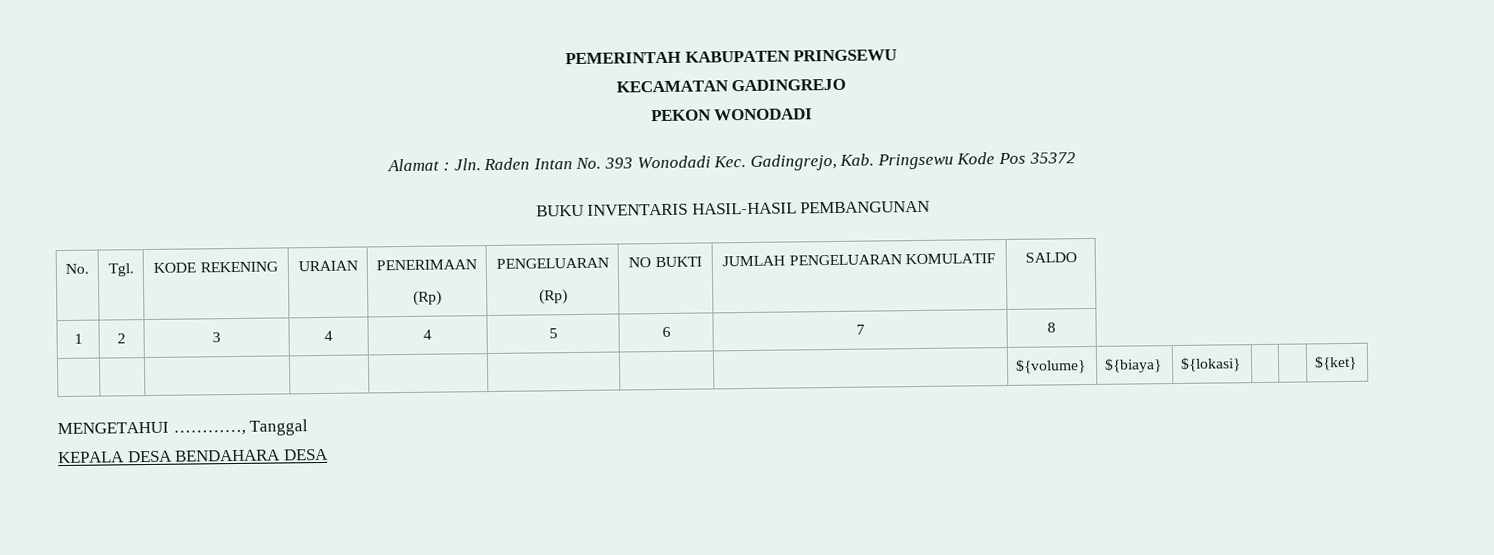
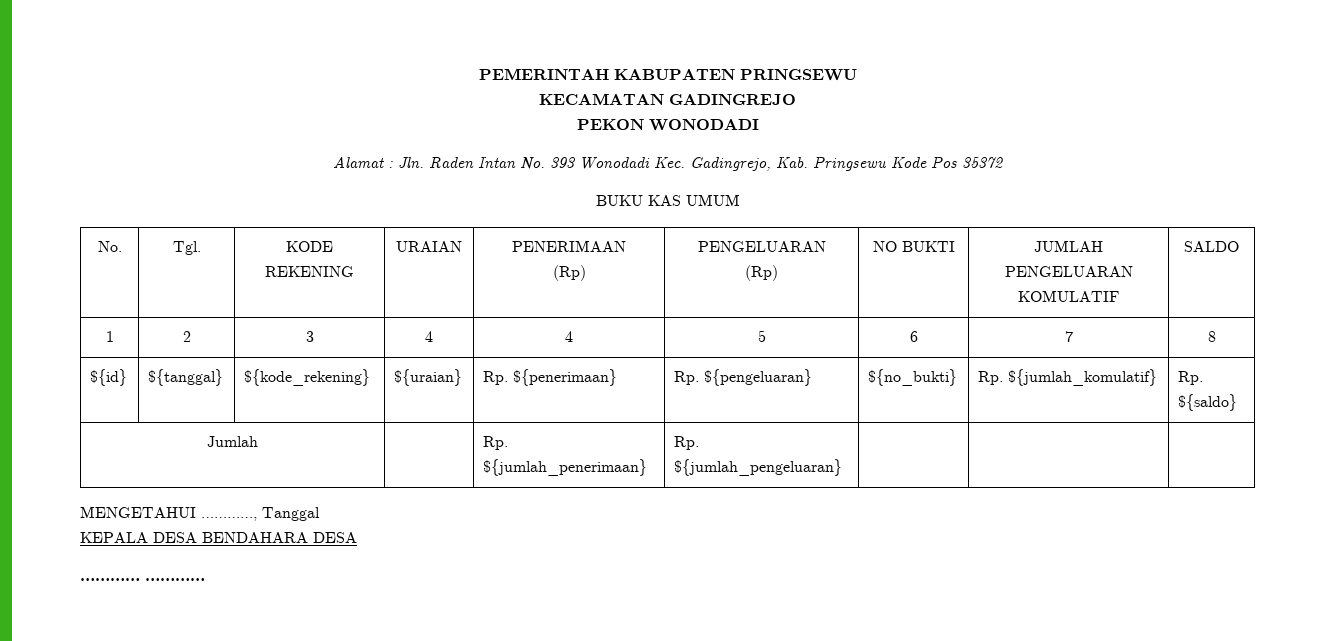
[587,200,931,216] INVENTARIS HASIL-HASIL PEMBANGUNAN -> [647,194,740,206] KAS UMUM
[1015,359,1087,374] [1104,358,1163,373] [1180,357,1242,372] [1314,355,1358,371] | | | | | | | | ${volume} | ${biaya} | ${lokasi} | | | ${ket} -> [90,369,128,386] [148,369,224,386] [244,369,371,386] [394,369,463,386] [483,369,618,386] [674,369,813,386] [868,369,958,386] [978,369,1158,386] [1178,371,1204,385] [1178,394,1238,411] [207,436,258,447] [483,436,509,450] [483,459,648,476] [674,436,700,450] [674,459,843,476] ${id} | ${tanggal} | ${kode_rekening} | ${uraian} | Rp. ${penerimaan} | Rp. ${pengeluaran} | ${no_bukti} | Rp. ${jumlah_komulatif} | Rp. ${saldo} // Jumlah | | Rp. ${jumlah_penerimaan} | Rp. ${jumlah_pengeluaran} | | |
(329, 454) none -> [80,578,205,581] // ………… …………

